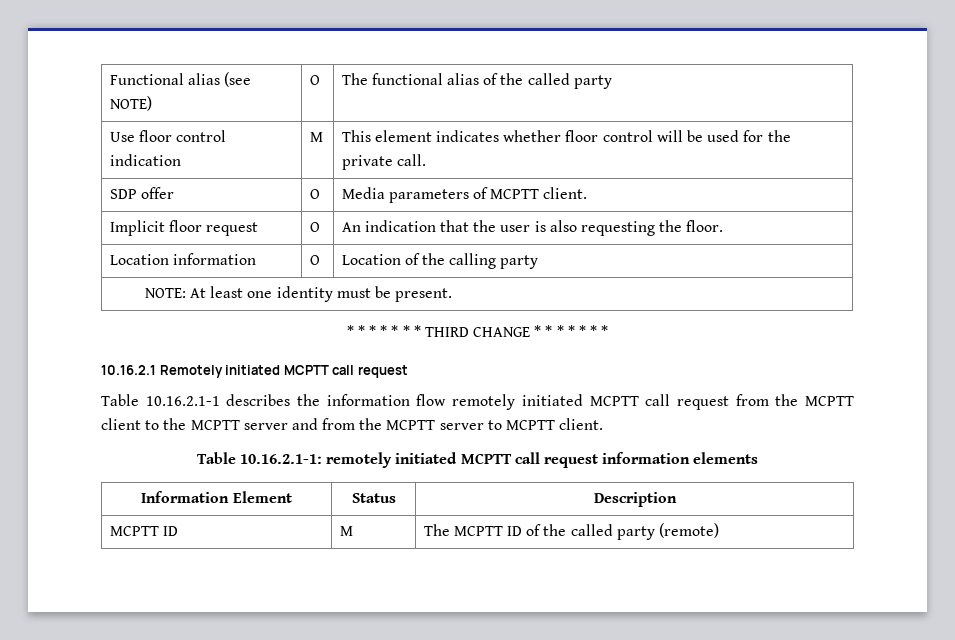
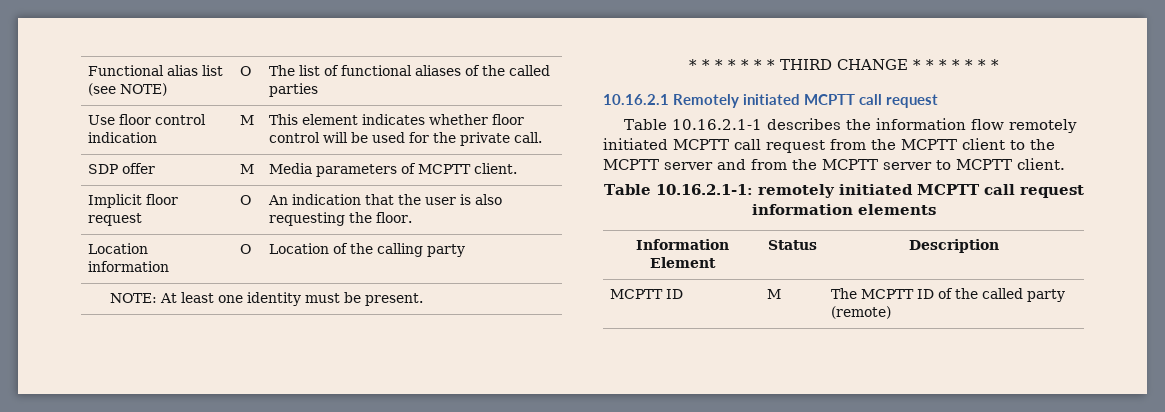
(220, 79) none -> [201,65,223,76] list
[371,73,612,89] functional alias of the called party -> [298,65,550,76] [268,83,318,97] list of functional aliases of the called parties
[309,189,320,199] O -> [239,164,254,174] M

